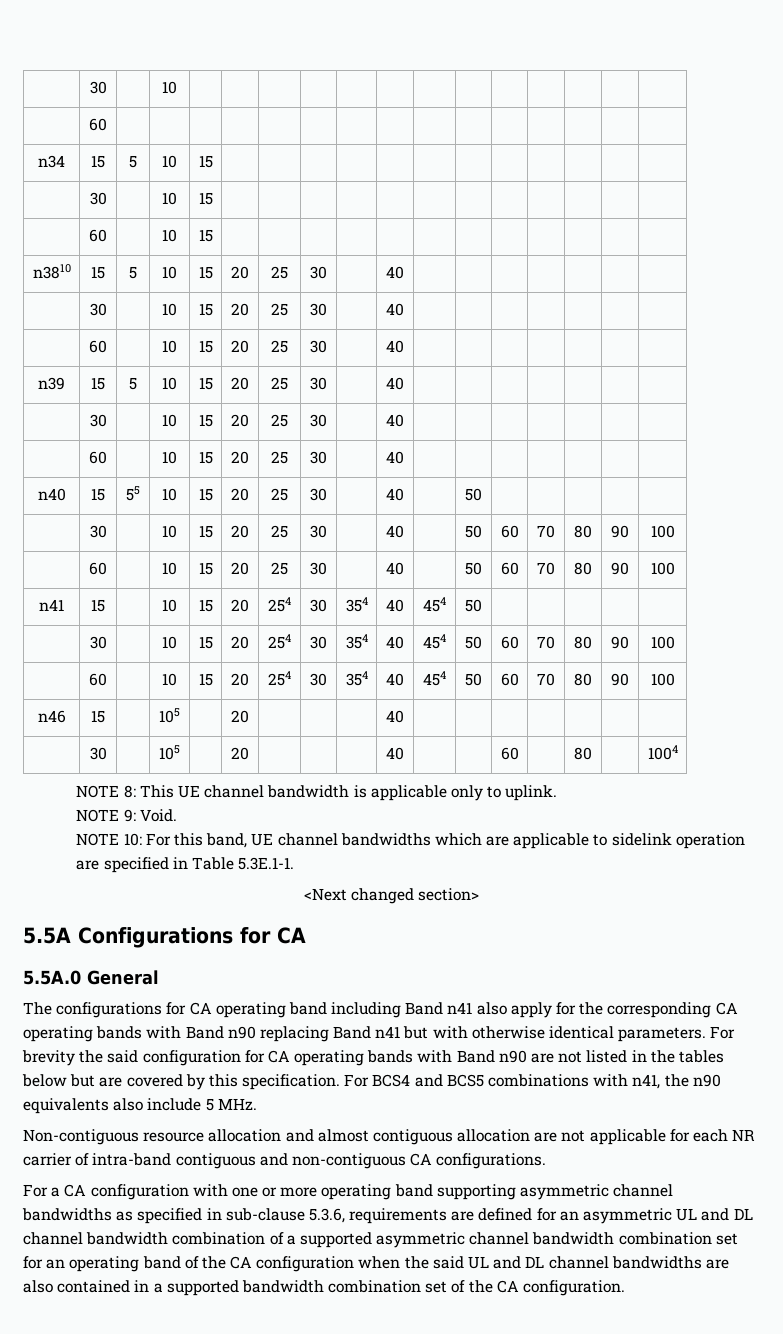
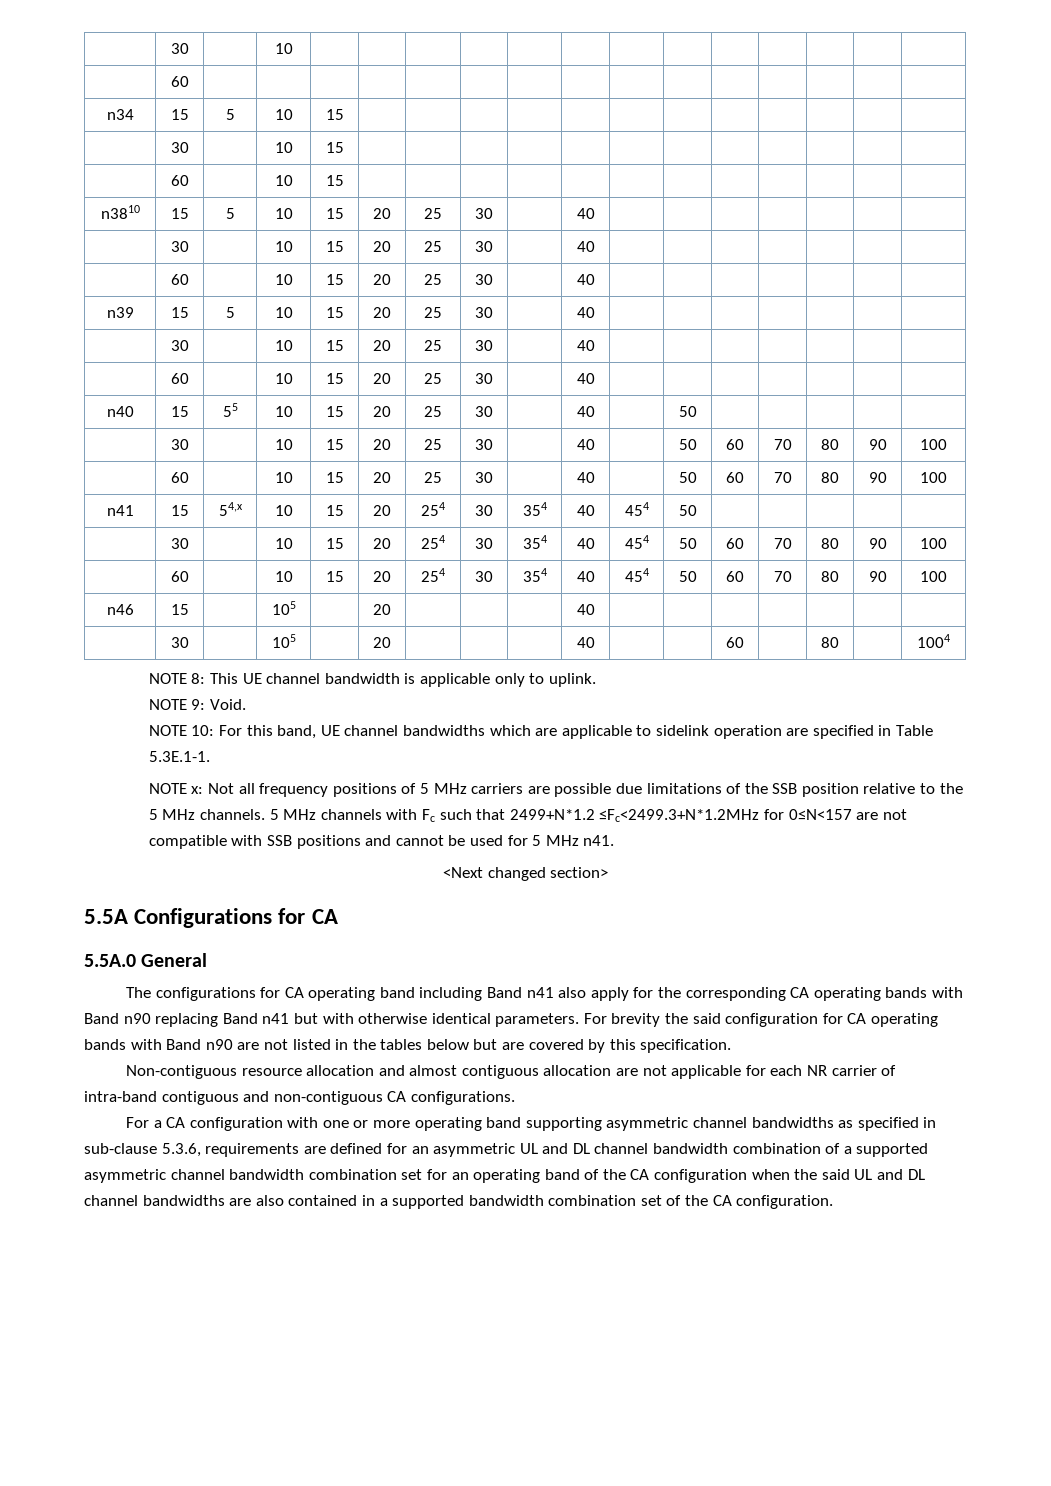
(105, 605) none -> [218,502,243,516] 54,x
(295, 863) none -> [148,783,963,797] [148,809,907,822] [148,835,615,849] // NOTE x: Not all frequency positions of 5 MHz carriers are possible due limitations of the SSB position relative to the 5 MHz channels. 5 MHz channels with Fc such that 2499+N*1.2 ≤Fc<2499.3+N*1.2MHz for 0≤N<157 are not compatible with SSB positions and cannot be used for 5 MHz n41.
[344,1074,721,1089] [23,1098,257,1114] For BCS4 and BCS5 combinations with n41, the n90 equivalents also include 5 MHz. -> (732, 1046) none

